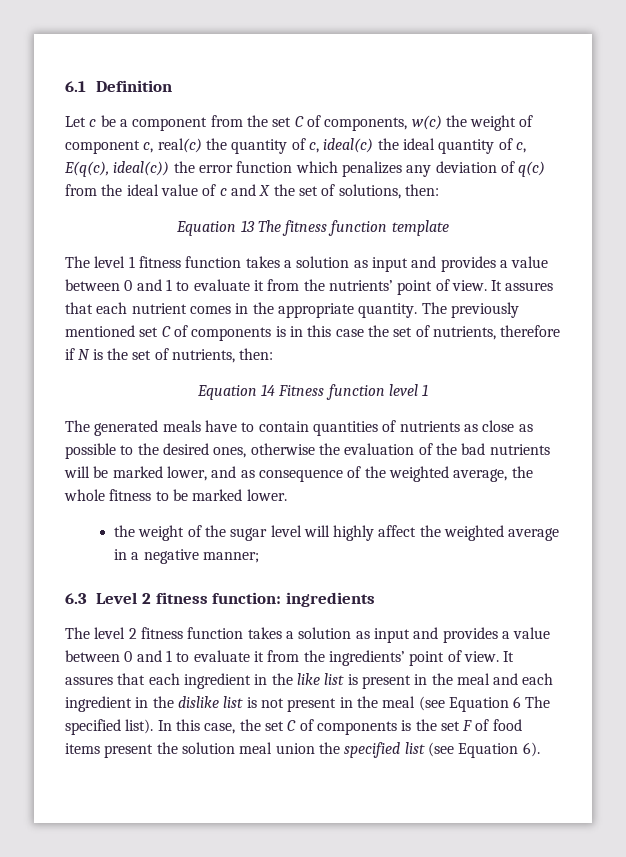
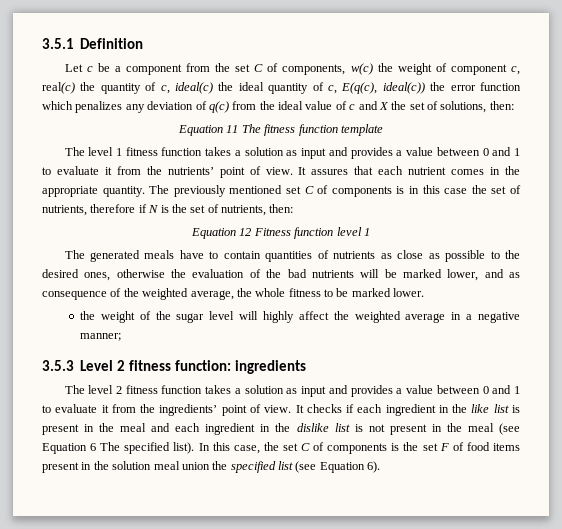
[65,81,86,92] 6.1 -> [42,38,74,49] 3.5.1
[240,220,255,232] 13 -> [226,125,239,133] 11
[261,384,276,396] 14 -> [239,228,252,236] 12
[65,593,87,604] 6.3 -> [42,360,74,371] 3.5.3
[65,673,146,685] assures that -> [306,404,355,413] checks if
(154, 751) none -> [81,462,92,470] in

